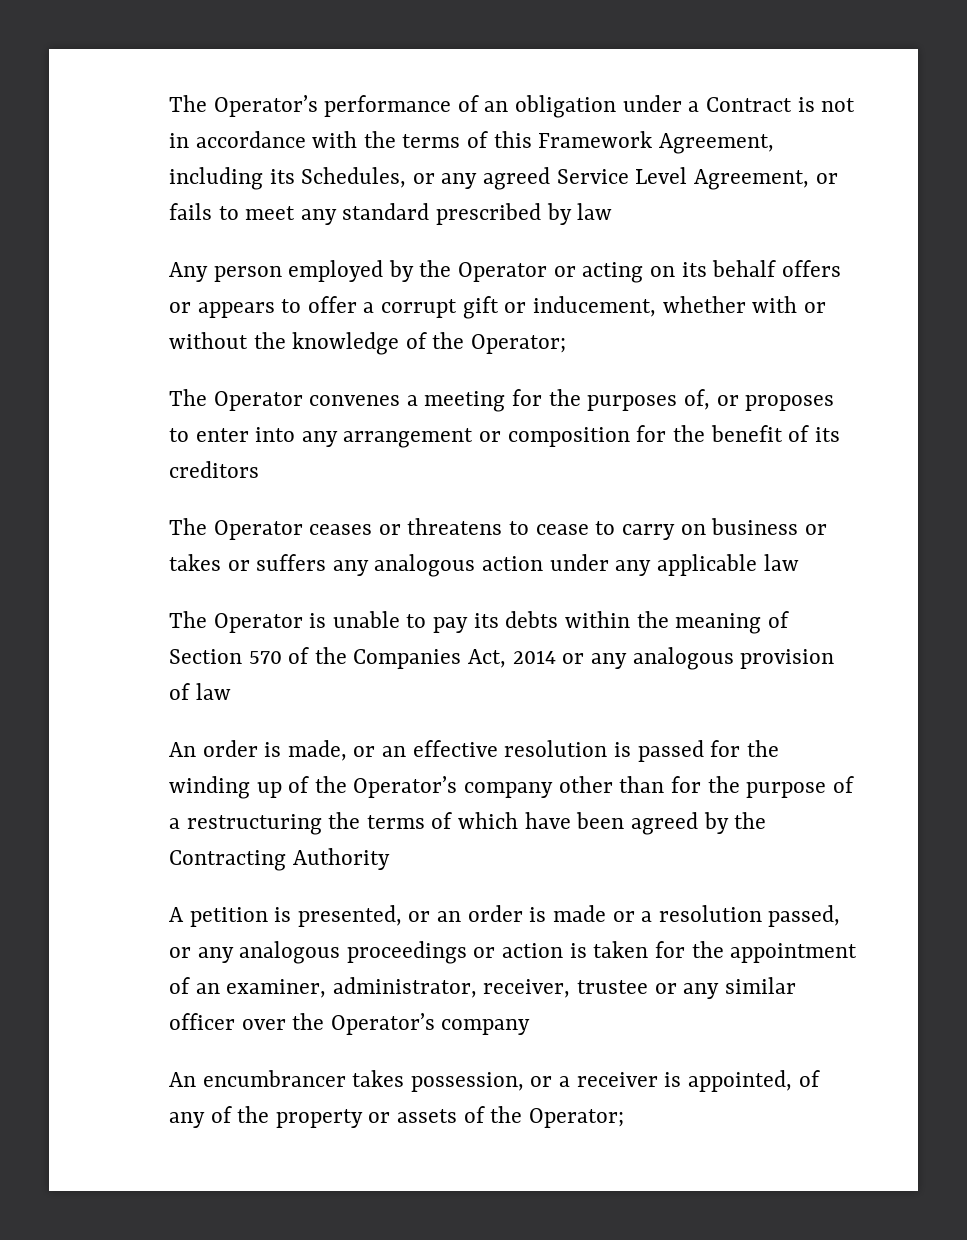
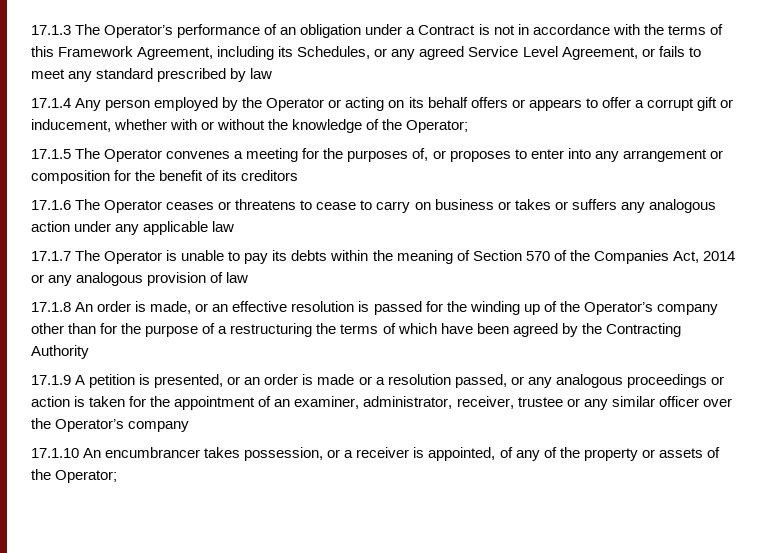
(169, 103) none -> [31,25,71,35] 17.1.3
(613, 211) none -> [31,98,71,108] 17.1.4
(567, 344) none -> [31,149,71,159] 17.1.5
(259, 469) none -> [31,200,71,210] 17.1.6
(799, 562) none -> [31,251,71,261] 17.1.7
(231, 691) none -> [31,302,71,312] 17.1.8
(390, 859) none -> [31,375,71,385] 17.1.9
(531, 1027) none -> [31,448,79,458] 17.1.10

